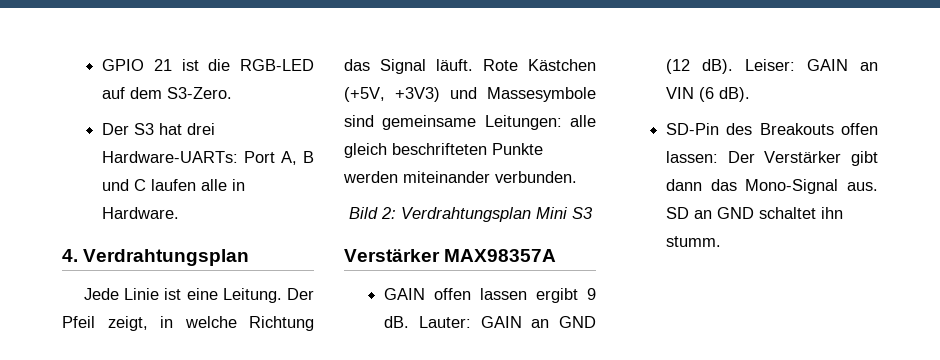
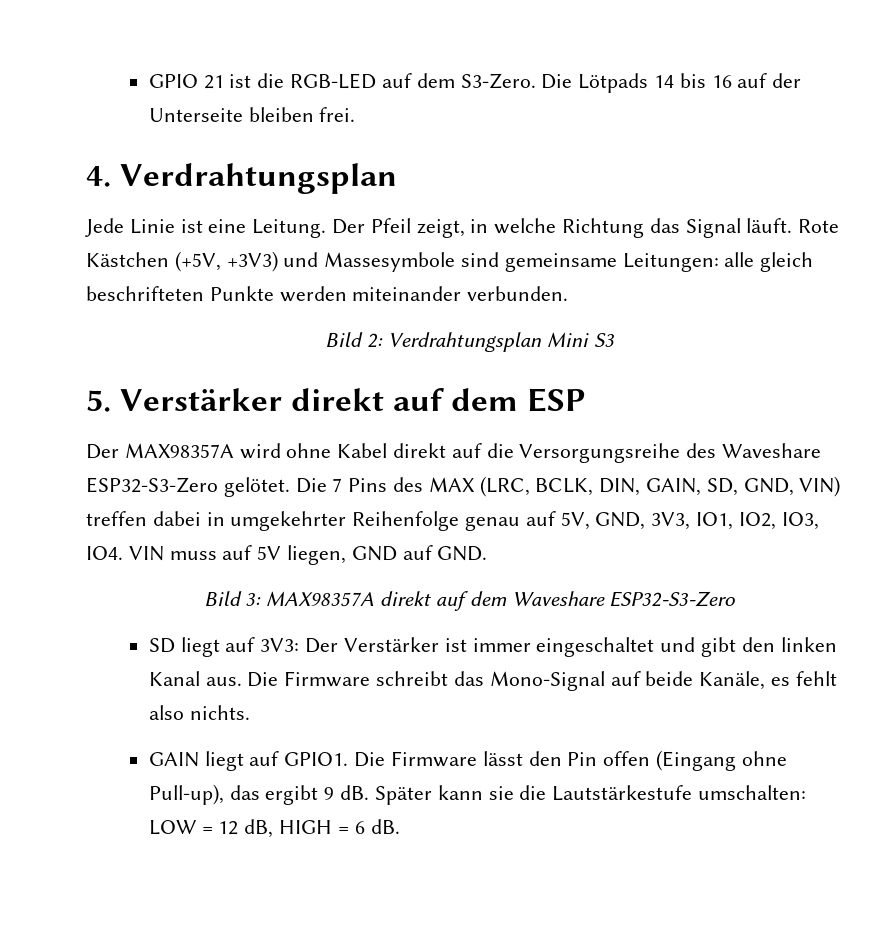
[102,123,216,135] [102,151,314,165] [102,179,246,191] [102,207,180,219] // Der S3 hat drei Hardware-UARTs: Port A, B und C laufen alle in Hardware. -> [541,73,802,93] [148,107,356,122] Die Lötpads 14 bis 16 auf der Unterseite bleiben frei.
[344,249,557,262] [384,288,596,303] [384,316,596,328] [666,59,878,74] [666,87,751,102] [666,123,878,135] [666,151,878,166] [666,179,878,194] [666,207,844,219] [666,236,722,247] Verstärker MAX98357A // GAIN offen lassen ergibt 9 dB. Lauter: GAIN an GND (12 dB). Leiser: GAIN an VIN (6 dB). // SD-Pin des Breakouts offen lassen: Der Verstärker gibt dann das Mono-Signal aus. SD an GND schaltet ihn stumm. -> [86,388,586,412] [86,443,822,463] [86,476,841,497] [86,511,819,531] [86,545,488,565] [203,591,736,611] [148,637,837,657] [148,671,837,691] [148,705,250,720] [148,750,787,771] [148,784,806,805] [148,819,400,838] 5. Verstärker direkt auf dem ESP // Der MAX98357A wird ohne Kabel direkt auf die Versorgungsreihe des Waveshare ESP32-S3-Zero gelötet. Die 7 Pins des MAX (LRC, BCLK, DIN, GAIN, SD, GND, VIN) treffen dabei in umgekehrter Reihenfolge genau auf 5V, GND, 3V3, IO1, IO2, IO3, IO4. VIN muss auf 5V liegen, GND auf GND. // Bild 3: MAX98357A direkt auf dem Waveshare ESP32-S3-Zero // SD liegt auf 3V3: Der Verstärker ist immer eingeschaltet und gibt den linken Kanal aus. Die Firmware schreibt das Mono-Signal auf beide Kanäle, es fehlt also nichts. // GAIN liegt auf GPIO1. Die Firmware lässt den Pin offen (Eingang ohne Pull-up), das ergibt 9 dB. Später kann sie die Lautstärkestufe umschalten: LOW = 12 dB, HIGH = 6 dB.

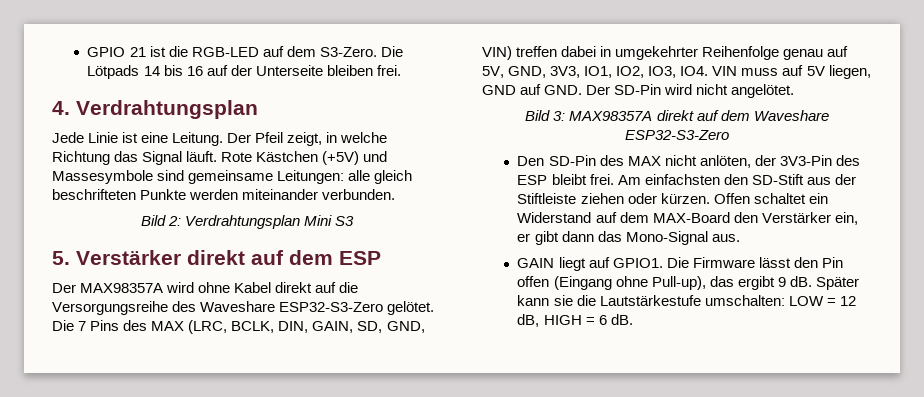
[174,251,278,272] (+5V, +3V3) -> [322,151,360,165] (+5V)
(488, 553) none -> [586,84,795,98] Der SD-Pin wird nicht angelötet.
[148,637,837,657] [148,671,837,691] [148,705,250,720] SD liegt auf 3V3: Der Verstärker ist immer eingeschaltet und gibt den linken Kanal aus. Die Firmware schreibt das Mono-Signal auf beide Kanäle, es fehlt also nichts. -> [517,155,860,168] [517,174,856,185] [517,193,828,204] [517,212,858,225] [517,231,740,245] Den SD-Pin des MAX nicht anlöten, der 3V3-Pin des ESP bleibt frei. Am einfachsten den SD-Stift aus der Stiftleiste ziehen oder kürzen. Offen schaltet ein Widerstand auf dem MAX-Board den Verstärker ein, er gibt dann das Mono-Signal aus.

